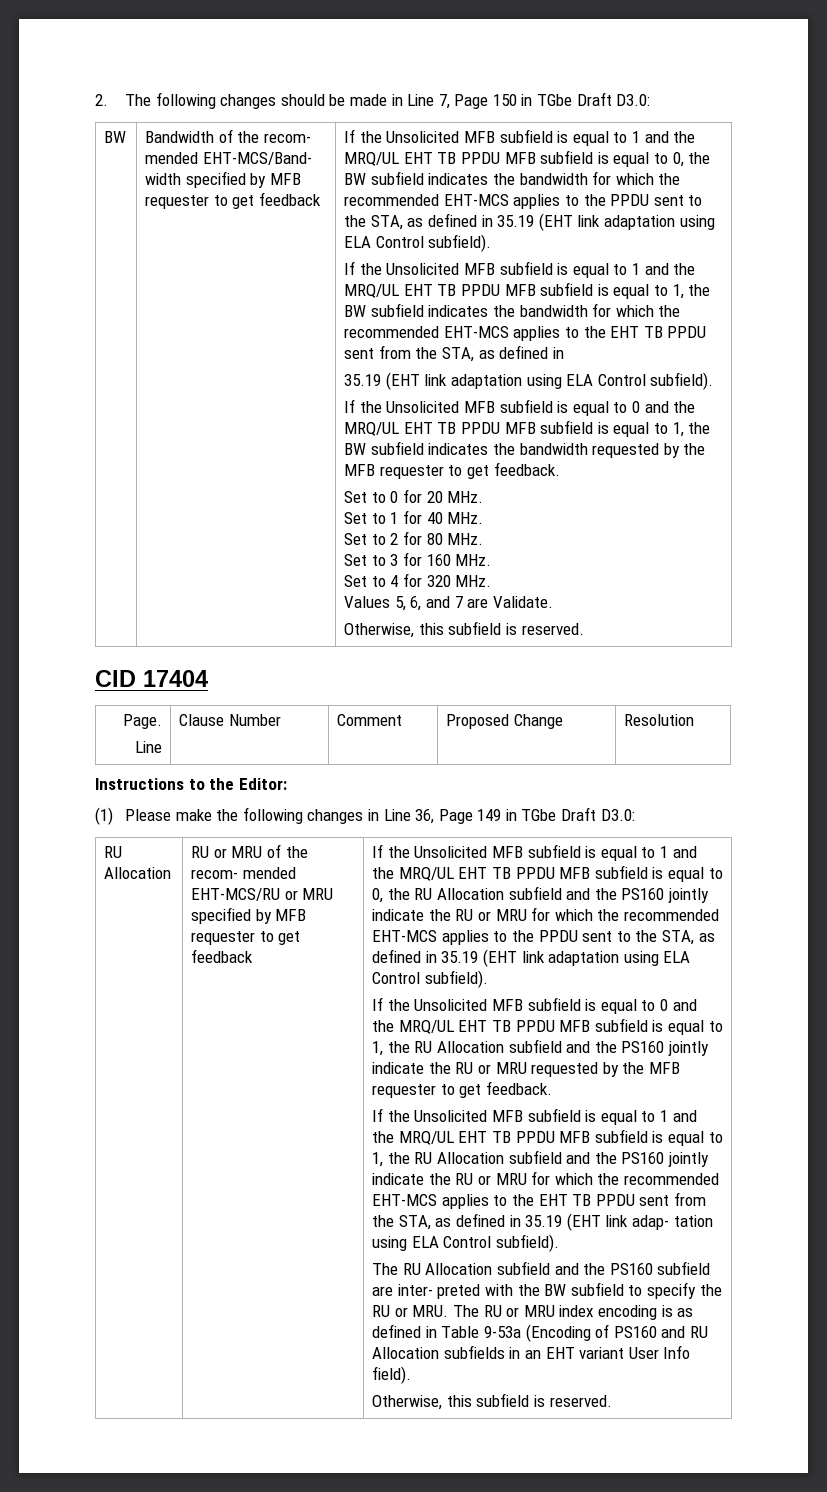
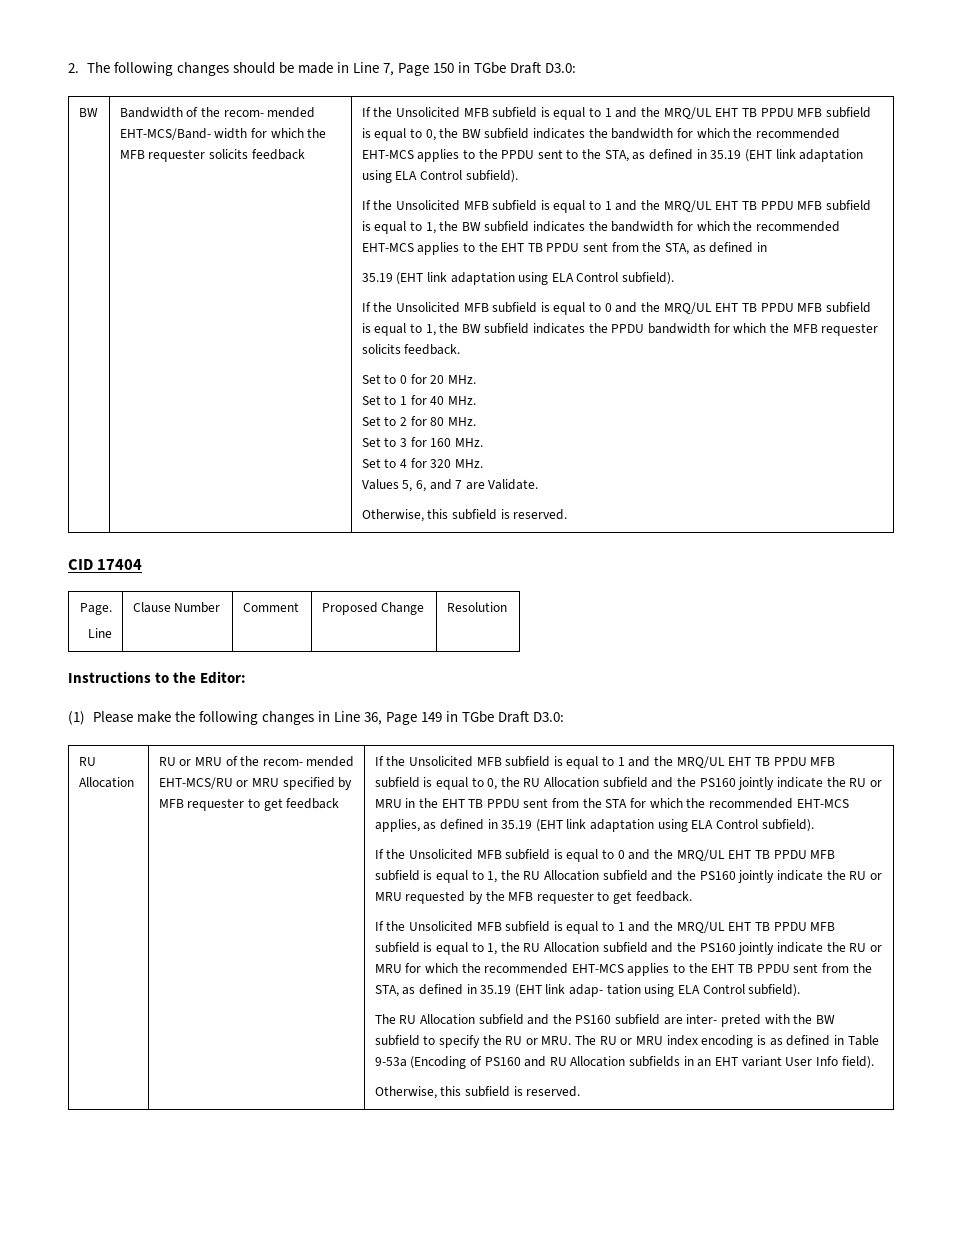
[185,171,302,188] [145,195,255,209] specified by MFB requester to get -> [250,128,327,138] [119,149,248,162] for which the MFB requester solicits
[519,443,706,458] [344,464,490,479] bandwidth requested by the MFB requester to get -> [611,323,879,336] [361,344,401,354] PPDU bandwidth for which the MFB requester solicits
[531,907,720,921] [372,930,695,945] for which the recommended EHT-MCS applies to the PPDU sent to the STA, -> [405,798,849,809] [374,819,420,832] in the EHT TB PPDU sent from the STA for which the recommended EHT-MCS applies,

